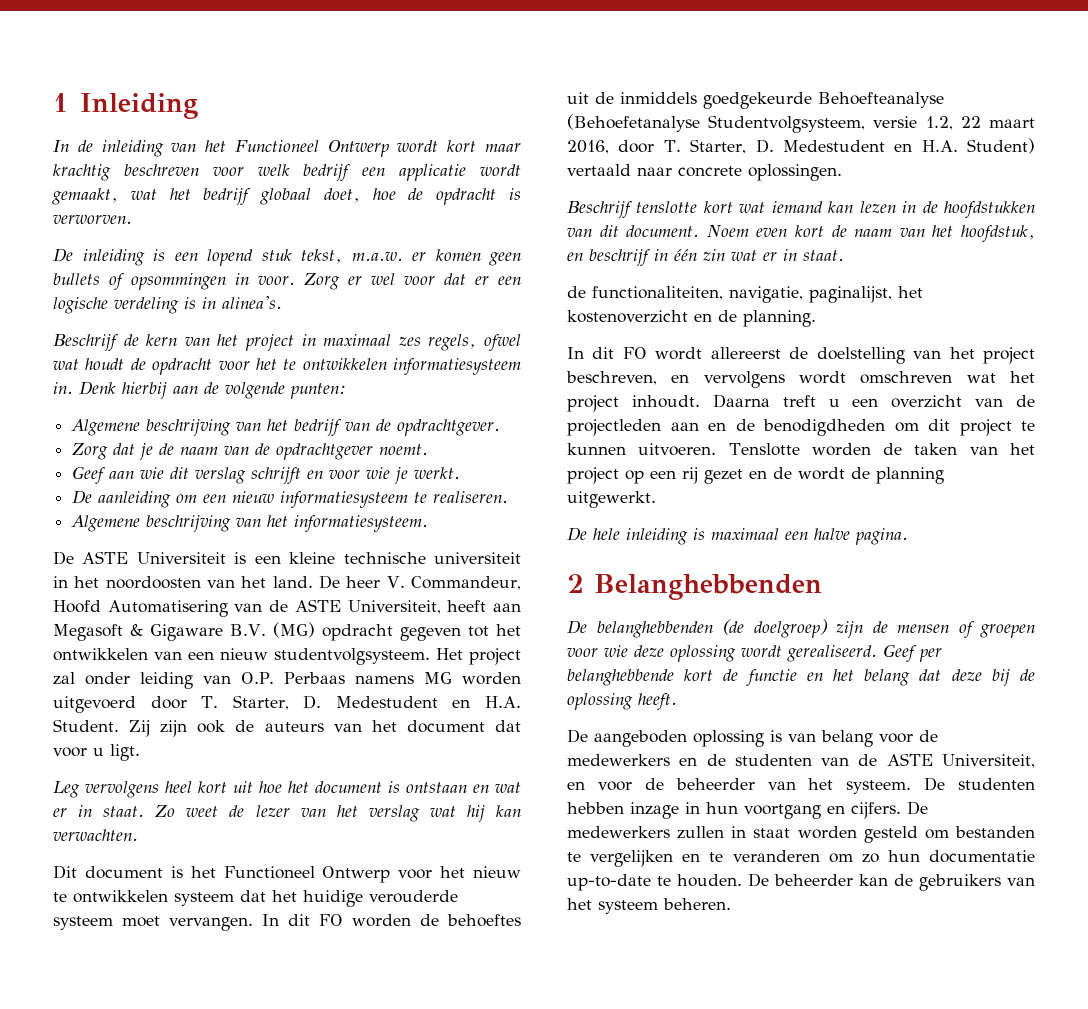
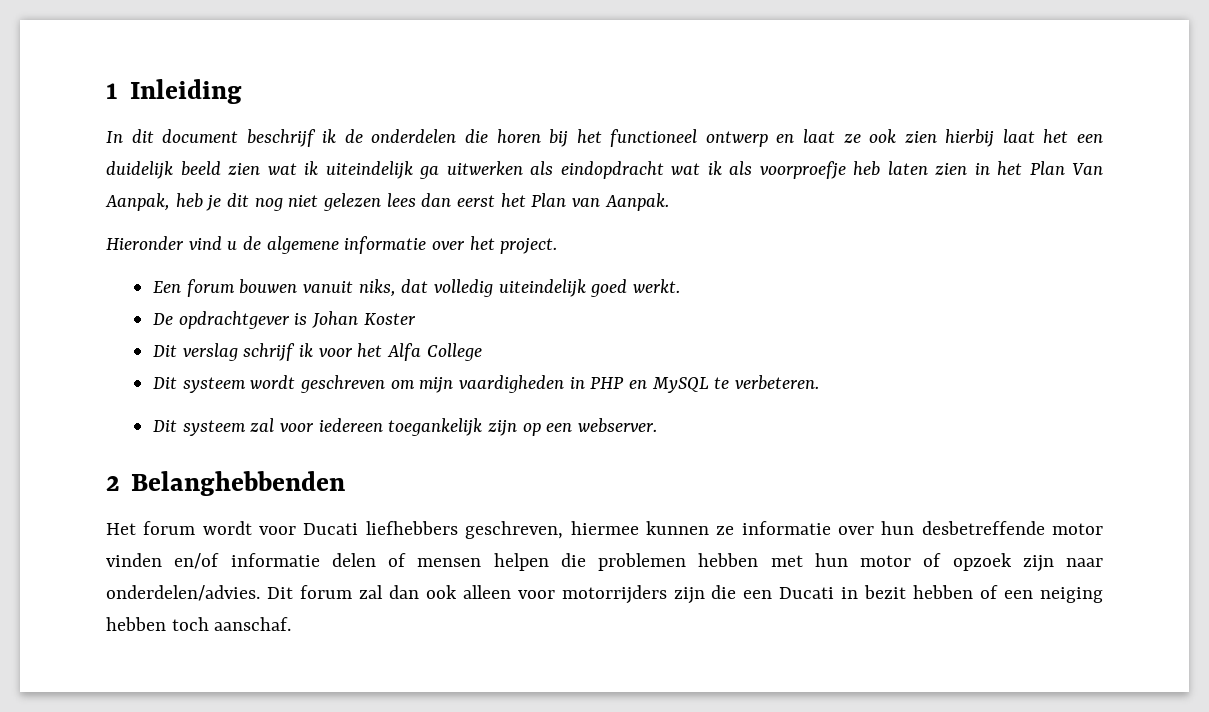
[77,140,521,157] [53,164,521,181] [52,188,521,205] [53,214,132,224] [53,248,521,266] [53,273,521,290] [53,296,282,314] [53,334,521,351] [53,358,521,375] [53,381,346,399] [71,419,501,436] [72,443,429,460] [72,466,461,484] [72,490,509,508] [71,515,429,532] [53,551,521,565] [53,575,521,590] [53,599,521,617] [53,622,521,641] [53,648,521,665] [53,672,521,689] [53,695,521,713] [53,719,521,737] [53,744,140,761] [53,781,521,798] [53,805,521,822] [53,829,138,841] [53,865,521,883] [53,890,458,907] [53,914,521,931] [567,92,944,109] [567,114,1035,133] [567,138,1035,154] [567,164,842,181] [567,201,1035,218] [567,225,1035,242] [567,249,844,266] [567,286,923,303] [567,310,816,327] [567,347,1035,364] [566,371,1035,388] [567,394,1035,412] [567,419,1035,436] [567,443,1035,456] [567,467,944,484] [567,491,656,508] [567,527,908,545] [567,574,823,600] [567,619,1035,638] [567,644,942,662] [567,669,1035,686] [567,693,677,710] [567,729,938,747] [567,753,1035,768] [567,777,1035,794] [567,801,928,819] [567,826,1035,843] [567,850,1035,867] [567,873,1035,891] [567,898,731,914] de inleiding van het Functioneel Ontwerp wordt kort maar krachtig beschreven voor welk bedrijf een applicatie wordt gemaakt, wat het bedrijf globaal doet, hoe de opdracht is verworven. // De inleiding is een lopend stuk tekst, m.a.w. er komen geen bullets of opsommingen in voor. Zorg er wel voor dat er een logische verdeling is in alinea's. // Beschrijf de kern van het project in maximaal zes regels, ofwel wat houdt de opdracht voor het te ontwikkelen informatiesysteem in. Denk hierbij aan de volgende punten: // Algemene beschrijving van het bedrijf van de opdrachtgever. // Zorg dat je de naam van de opdrachtgever noemt. // Geef aan wie dit verslag schrijft en voor wie je werkt. // De aanleiding om een nieuw informatiesysteem te realiseren. // Algemene beschrijving van het informatiesysteem. // De ASTE Universiteit is een kleine technische universiteit in het noordoosten van het land. De heer V. Commandeur, Hoofd Automatisering van de ASTE Universiteit, heeft aan Megasoft & Gigaware B.V. (MG) opdracht gegeven tot het ontwikkelen van een nieuw studentvolgsysteem. Het project zal onder leiding van O.P. Perbaas namens MG worden uitgevoerd door T. Starter, D. Medestudent en H.A. Student. Zij zijn ook de auteurs van het document dat voor u ligt. // Leg vervolgens heel kort uit hoe het document is ontstaan en wat er in staat. Zo weet de lezer van het verslag wat hij kan verwachten. // Dit document is het Functioneel Ontwerp voor het nieuw te ontwikkelen systeem dat het huidige verouderde systeem moet vervangen. In dit FO worden de behoeftes uit de inmiddels goedgekeurde Behoefteanalyse (Behoefetanalyse Studentvolgsysteem, versie 1.2, 22 maart 2016, door T. Starter, D. Medestudent en H.A. Student) vertaald naar concrete oplossingen. // Beschrijf tenslotte kort wat iemand kan lezen in de hoofdstukken van dit document. Noem even kort de naam van het hoofdstuk, en beschrijf in één zin wat er in staat. // de functionaliteiten, navigatie, paginalijst, het kostenoverzicht en de planning. // In dit FO wordt allereerst de doelstelling van het project beschreven, en vervolgens wordt omschreven wat het project inhoudt. Daarna treft u een overzicht van de projectleden aan en de benodigdheden om dit project te kunnen uitvoeren. Tenslotte worden de taken van het project op een rij gezet en de wordt de planning uitgewerkt. // De hele inleiding is maximaal een halve pagina. // 2 Belanghebbenden // De belanghebbenden (de doelgroep) zijn de mensen of groepen voor wie deze oplossing wordt gerealiseerd. Geef per belanghebbende kort de functie en het belang dat deze bij de oplossing heeft. // De aangeboden oplossing is van belang voor de medewerkers en de studenten van de ASTE Universiteit, en voor de beheerder van het systeem. De studenten hebben inzage in hun voortgang en cijfers. De medewerkers zullen in staat worden gesteld om bestanden te vergelijken en te veranderen om zo hun documentatie up-to-date te houden. De beheerder kan de gebruikers van het systeem beheren. -> [131,129,1103,147] [106,161,1103,179] [105,193,669,211] [106,236,558,254] [152,279,681,297] [152,311,416,329] [152,343,482,361] [152,375,820,393] [152,418,658,436] [106,471,345,496] [106,521,1104,539] [106,553,1103,572] [106,585,1103,604] [106,617,292,631] dit document beschrijf ik de onderdelen die horen bij het functioneel ontwerp en laat ze ook zien hierbij laat het een duidelijk beeld zien wat ik uiteindelijk ga uitwerken als eindopdracht wat ik als voorproefje heb laten zien in het Plan Van Aanpak, heb je dit nog niet gelezen lees dan eerst het Plan van Aanpak. // Hieronder vind u de algemene informatie over het project. // Een forum bouwen vanuit niks, dat volledig uiteindelijk goed werkt. // De opdrachtgever is Johan Koster // Dit verslag schrijf ik voor het Alfa College // Dit systeem wordt geschreven om mijn vaardigheden in PHP en MySQL te verbeteren. // Dit systeem zal voor iedereen toegankelijk zijn op een webserver. // 2 Belanghebbenden // Het forum wordt voor Ducati liefhebbers geschreven, hiermee kunnen ze informatie over hun desbetreffende motor vinden en/of informatie delen of mensen helpen die problemen hebben met hun motor of opzoek zijn naar onderdelen/advies. Dit forum zal dan ook alleen voor motorrijders zijn die een Ducati in bezit hebben of een neiging hebben toch aanschaf.

